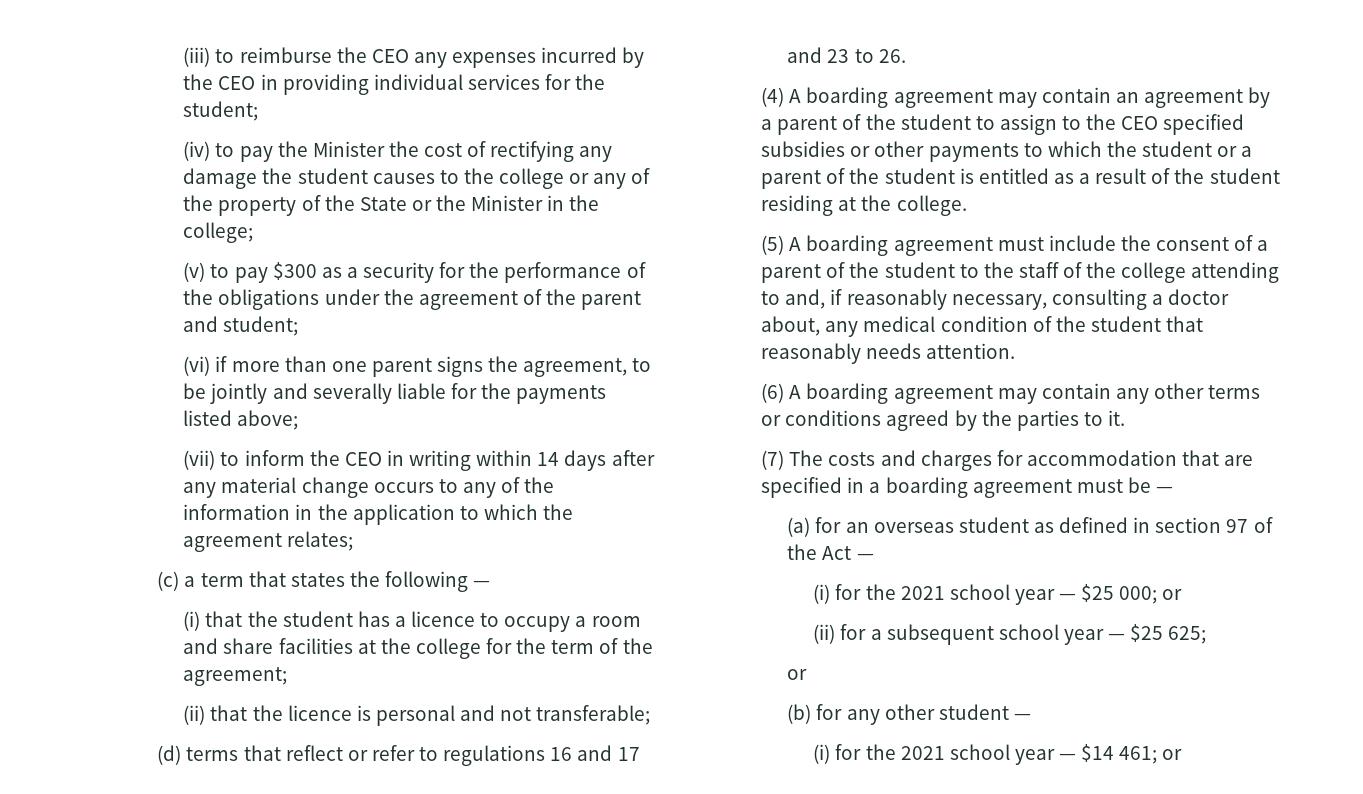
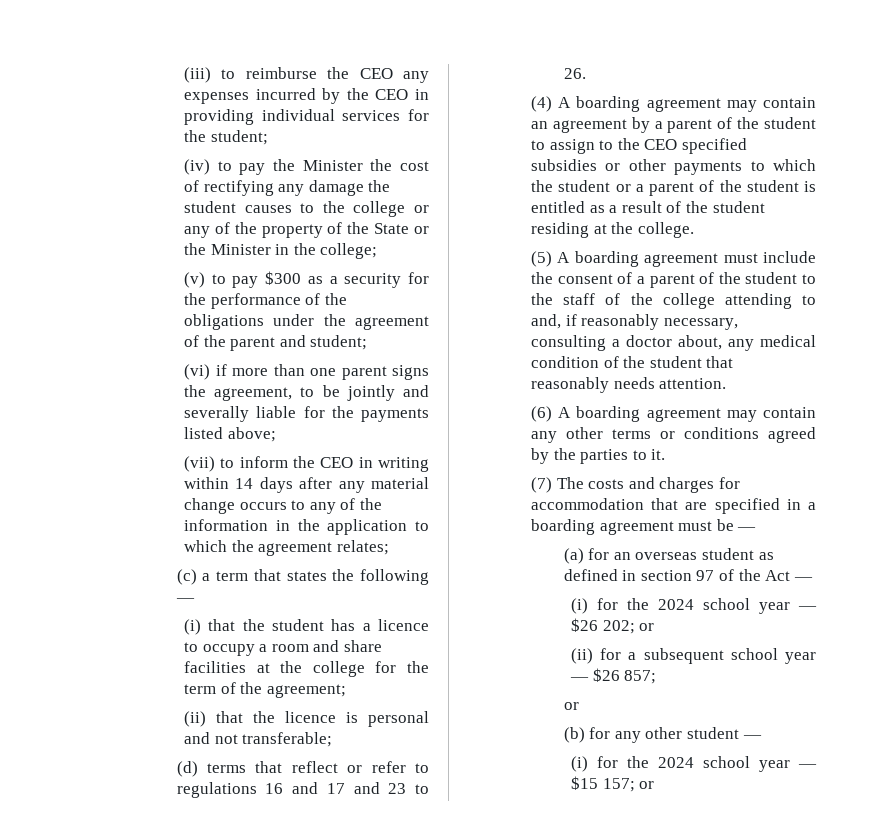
[900,584,1158,605] 2021 school year — $25 000; -> [658,598,817,614] [571,618,635,634] 2024 school year — $26 202;
[1130,624,1207,644] $25 625; -> [592,668,657,684] $26 857;
[900,744,1158,765] 2021 school year — $14 461; -> [658,756,817,772] [571,776,635,792] 2024 school year — $15 157;

